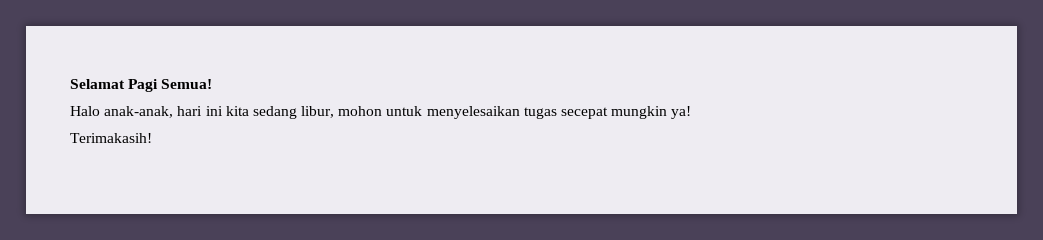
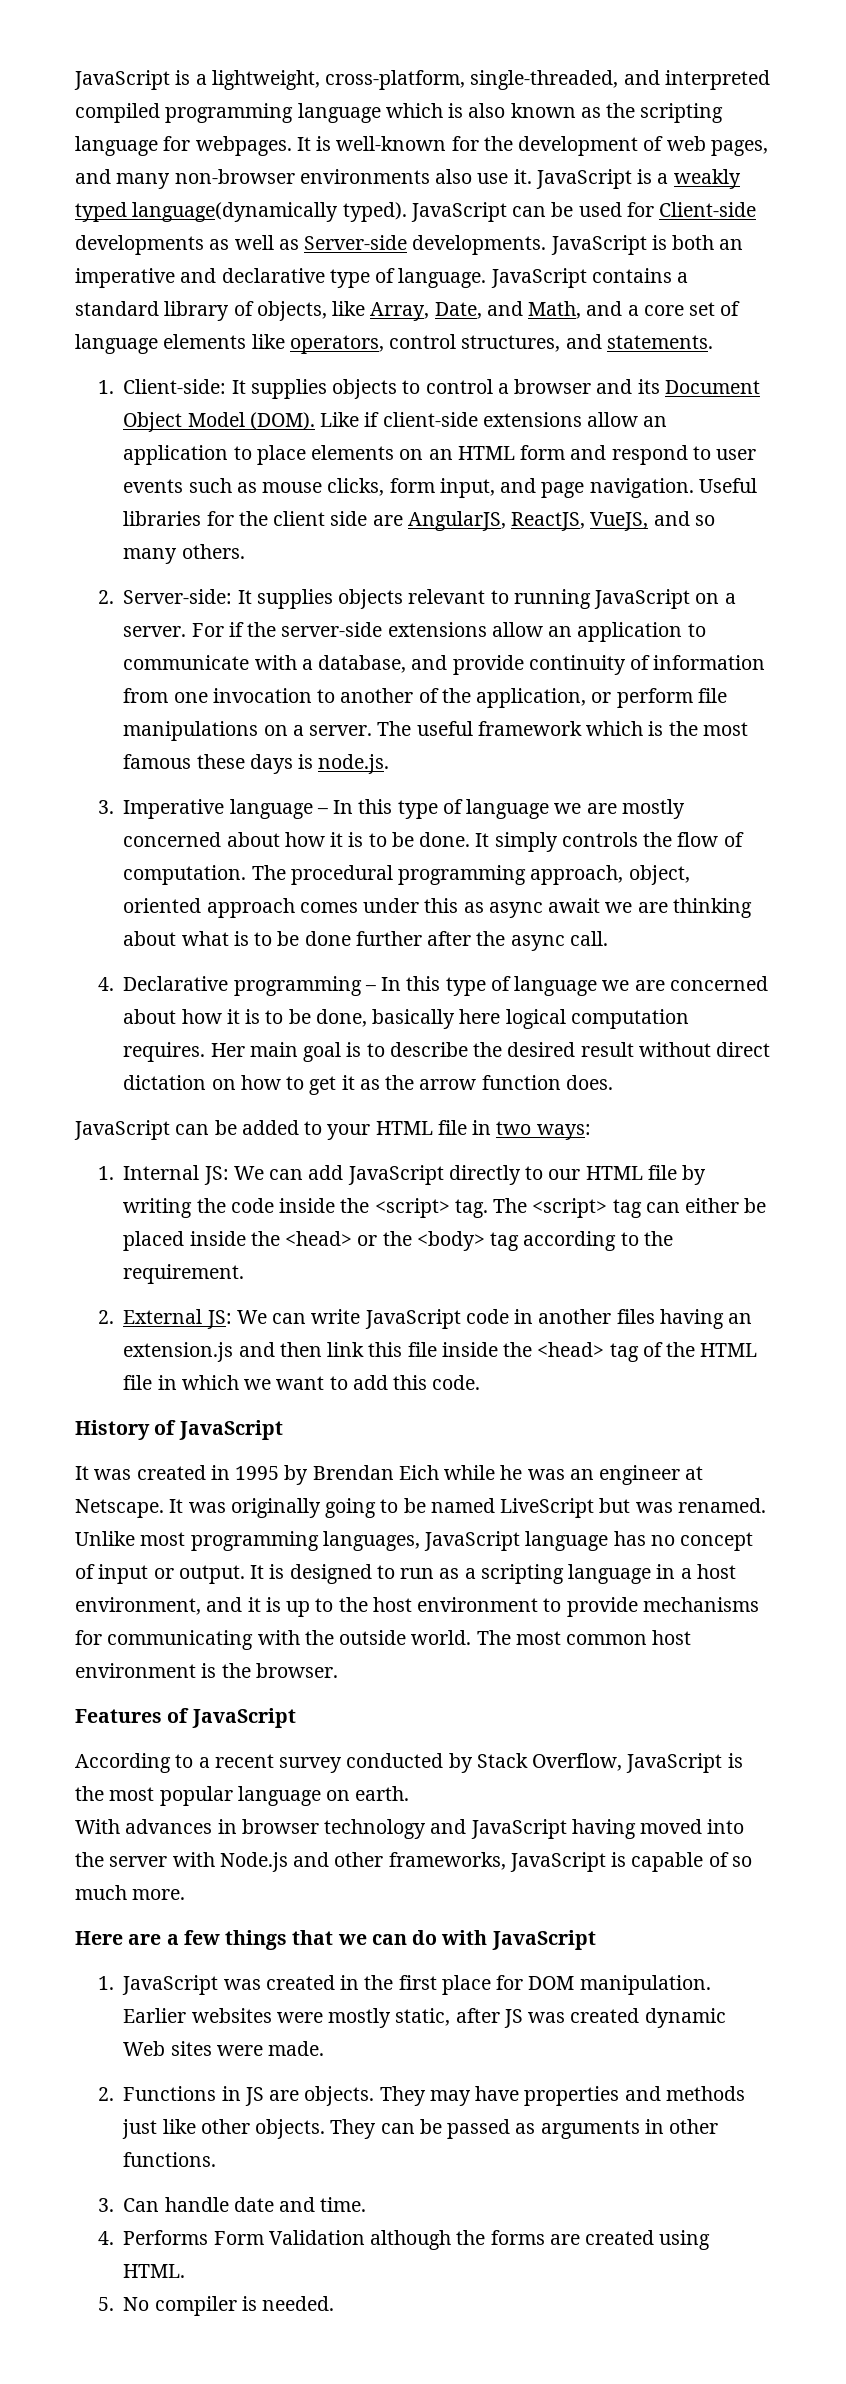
[70,79,213,92] [70,106,692,119] [70,133,152,143] Selamat Pagi Semua! // Halo anak-anak, hari ini kita sedang libur, mohon untuk menyelesaikan tugas secepat mungkin ya! // Terimakasih! -> [74,70,770,90] [75,103,724,123] [75,136,768,156] [75,169,741,189] [75,202,757,222] [75,235,744,255] [75,268,689,288] [75,301,741,321] [75,334,713,354] [97,379,760,399] [123,412,668,432] [123,445,757,465] [123,478,757,498] [123,511,715,531] [123,544,245,564] [97,589,736,609] [123,622,706,642] [123,655,766,675] [123,688,727,708] [123,721,748,741] [123,754,390,774] [97,799,685,819] [123,832,744,852] [123,865,690,885] [123,898,752,918] [123,931,608,951] [97,976,768,996] [123,1009,689,1029] [123,1042,771,1062] [123,1075,613,1095] [74,1120,591,1140] [97,1165,707,1185] [123,1198,767,1218] [123,1231,673,1251] [123,1264,245,1284] [97,1309,753,1329] [123,1342,758,1362] [123,1375,481,1390] [75,1420,283,1440] [75,1465,704,1485] [75,1498,766,1518] [75,1531,754,1551] [75,1564,736,1584] [75,1597,759,1617] [75,1630,692,1650] [75,1663,338,1678] [75,1708,296,1728] [75,1753,743,1773] [75,1786,410,1806] [75,1819,745,1839] [75,1852,752,1872] [75,1885,186,1900] [75,1930,596,1950] [97,1975,711,1995] [123,2008,726,2028] [123,2041,325,2056] [97,2086,745,2106] [122,2119,719,2139] [123,2152,217,2167] [97,2197,367,2212] [97,2230,711,2250] [123,2264,186,2278] [97,2296,335,2316] JavaScript is a lightweight, cross-platform, single-threaded, and interpreted compiled programming language which is also known as the scripting language for webpages. It is well-known for the development of web pages, and many non-browser environments also use it. JavaScript is a weakly typed language(dynamically typed). JavaScript can be used for Client-side developments as well as Server-side developments. JavaScript is both an imperative and declarative type of language. JavaScript contains a standard library of objects, like Array, Date, and Math, and a core set of language elements like operators, control structures, and statements. // 1. Client-side: It supplies objects to control a browser and its Document Object Model (DOM). Like if client-side extensions allow an application to place elements on an HTML form and respond to user events such as mouse clicks, form input, and page navigation. Useful libraries for the client side are AngularJS, ReactJS, VueJS, and so many others. // 2. Server-side: It supplies objects relevant to running JavaScript on a server. For if the server-side extensions allow an application to communicate with a database, and provide continuity of information from one invocation to another of the application, or perform file manipulations on a server. The useful framework which is the most famous these days is node.js. // 3. Imperative language – In this type of language we are mostly concerned about how it is to be done. It simply controls the flow of computation. The procedural programming approach, object, oriented approach comes under this as async await we are thinking about what is to be done further after the async call. // 4. Declarative programming – In this type of language we are concerned about how it is to be done, basically here logical computation requires. Her main goal is to describe the desired result without direct dictation on how to get it as the arrow function does. // JavaScript can be added to your HTML file in two ways: // 1. Internal JS: We can add JavaScript directly to our HTML file by writing the code inside the <script> tag. The <script> tag can either be placed inside the <head> or the <body> tag according to the requirement. // 2. External JS: We can write JavaScript code in another files having an extension.js and then link this file inside the <head> tag of the HTML file in which we want to add this code. // History of JavaScript // It was created in 1995 by Brendan Eich while he was an engineer at Netscape. It was originally going to be named LiveScript but was renamed. Unlike most programming languages, JavaScript language has no concept of input or output. It is designed to run as a scripting language in a host environment, and it is up to the host environment to provide mechanisms for communicating with the outside world. The most common host environment is the browser. // Features of JavaScript // According to a recent survey conducted by Stack Overflow, JavaScript is the most popular language on earth. // With advances in browser technology and JavaScript having moved into the server with Node.js and other frameworks, JavaScript is capable of so much more. // Here are a few things that we can do with JavaScript // 1. JavaScript was created in the first place for DOM manipulation. Earlier websites were mostly static, after JS was created dynamic Web sites were made. // 2. Functions in JS are objects. They may have properties and methods just like other objects. They can be passed as arguments in other functions. // 3. Can handle date and time. // 4. Performs Form Validation although the forms are created using HTML. // 5. No compiler is needed.

